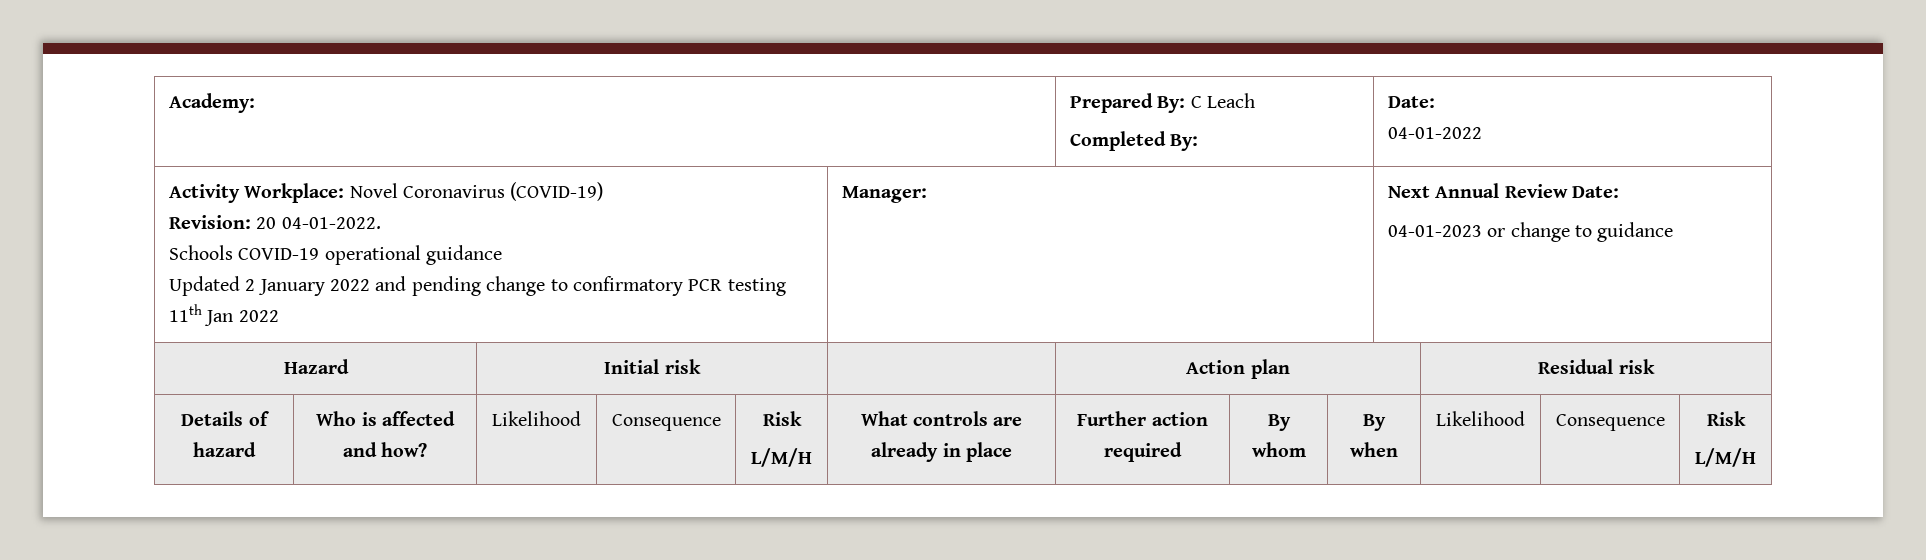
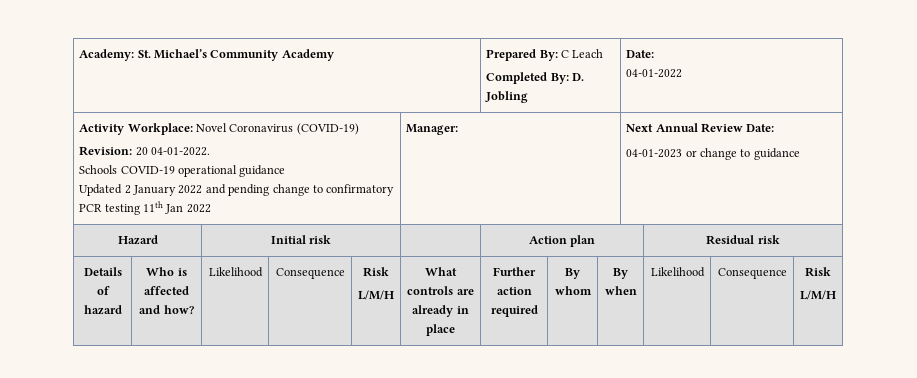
(255, 103) none -> [137,49,334,61] St. Michael’s Community Academy
(1199, 142) none -> [572,73,585,81] [485,91,529,103] D. Jobling

